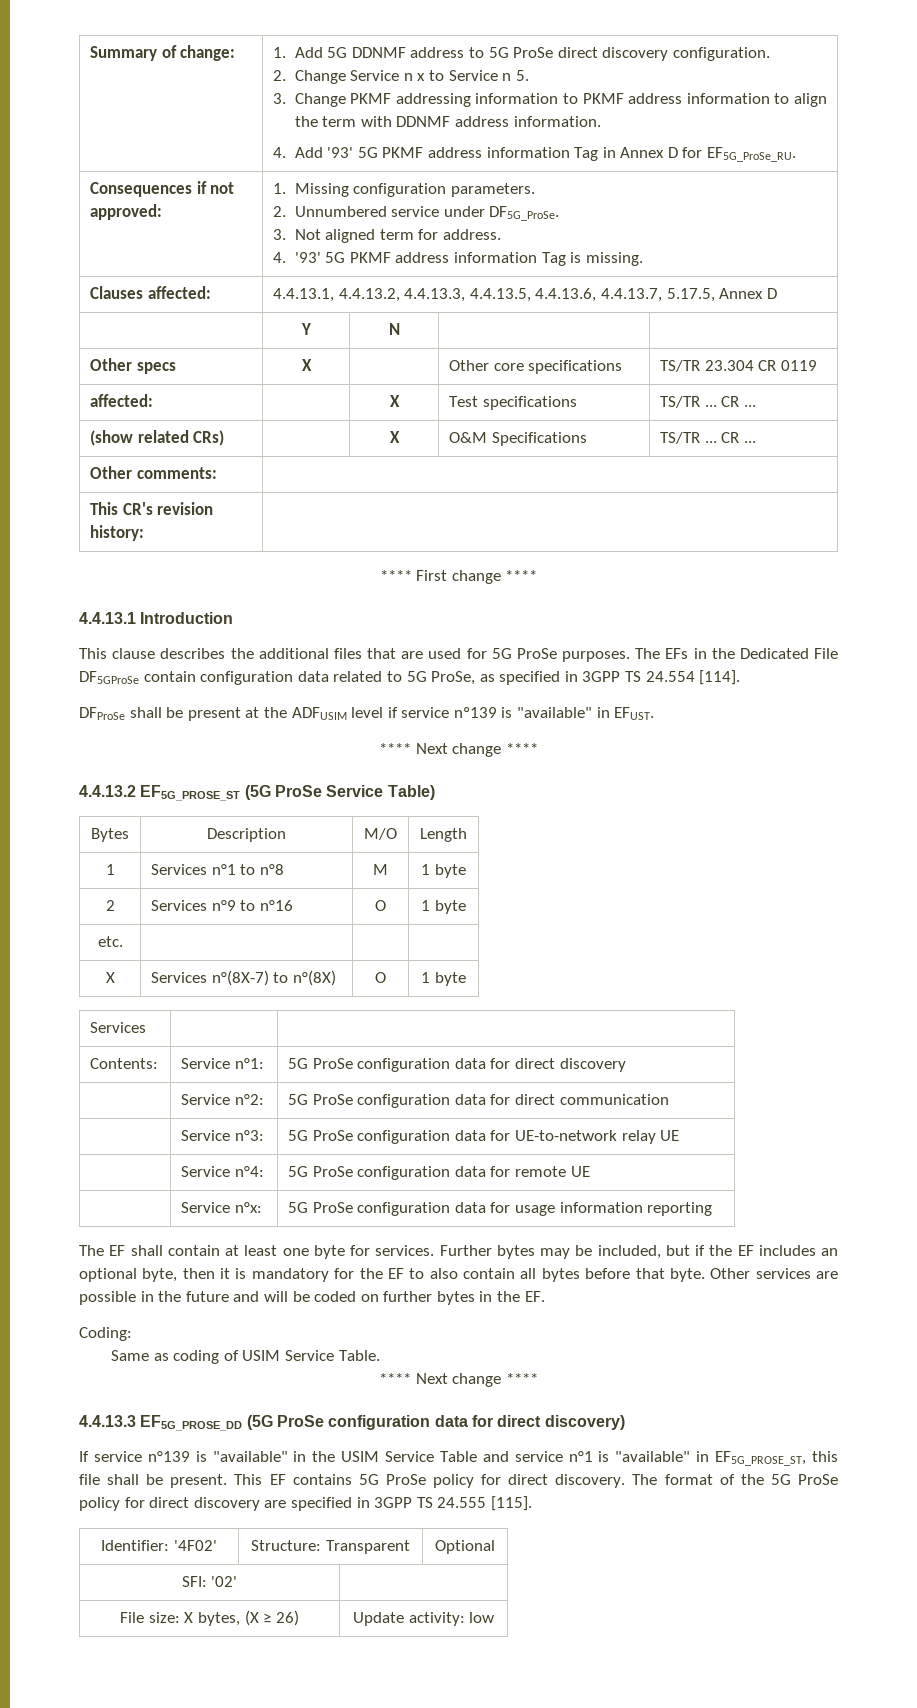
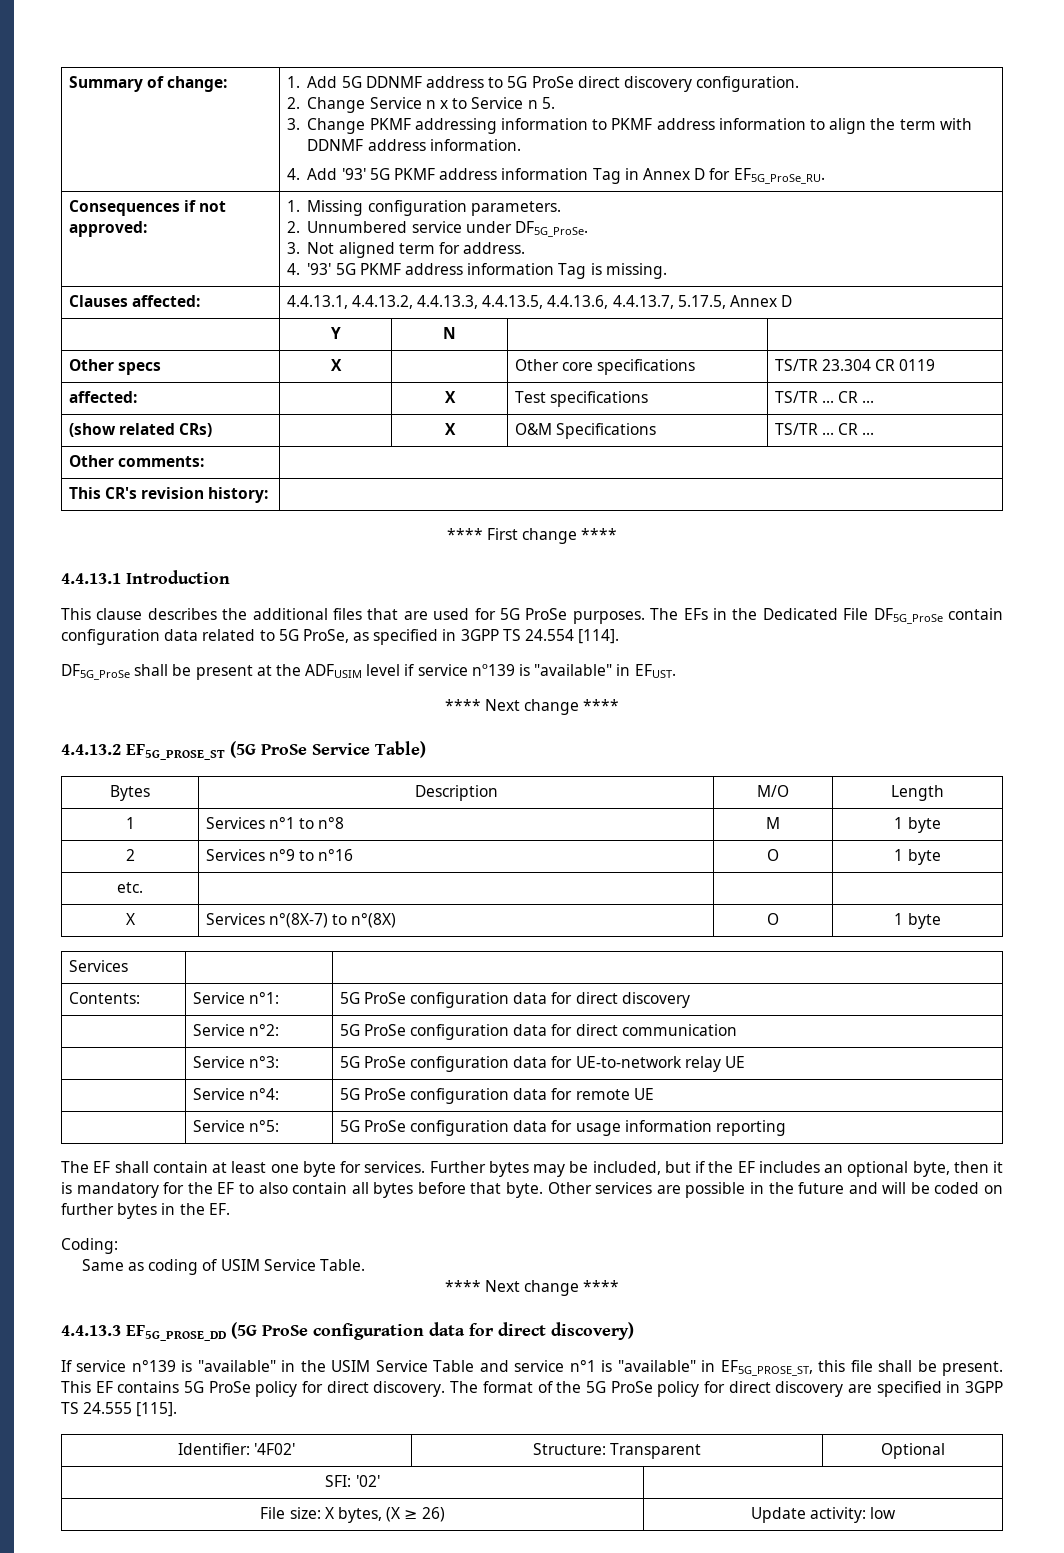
[79,671,139,684] DF5GProSe -> [873,608,943,624] DF5G_ProSe
[79,707,125,720] DFProSe -> [61,664,130,680] DF5G_ProSe
[234,1202,262,1213] n°x: -> [248,1120,279,1132] n°5:

